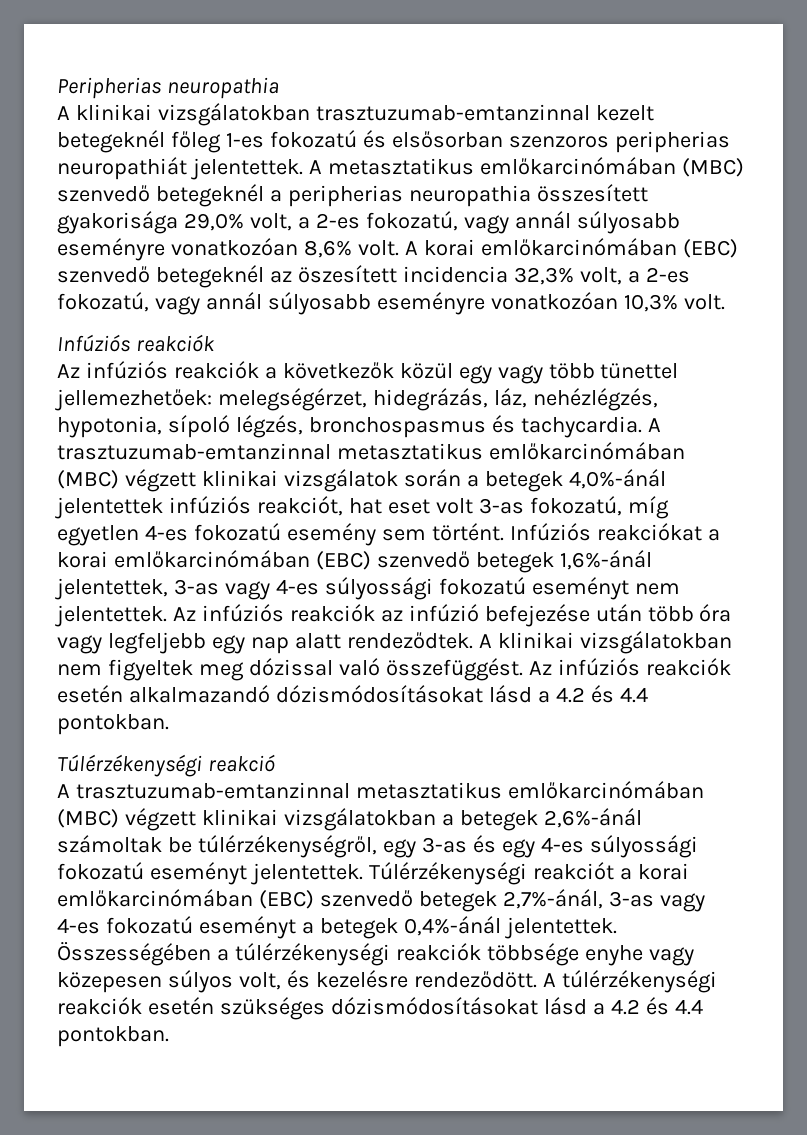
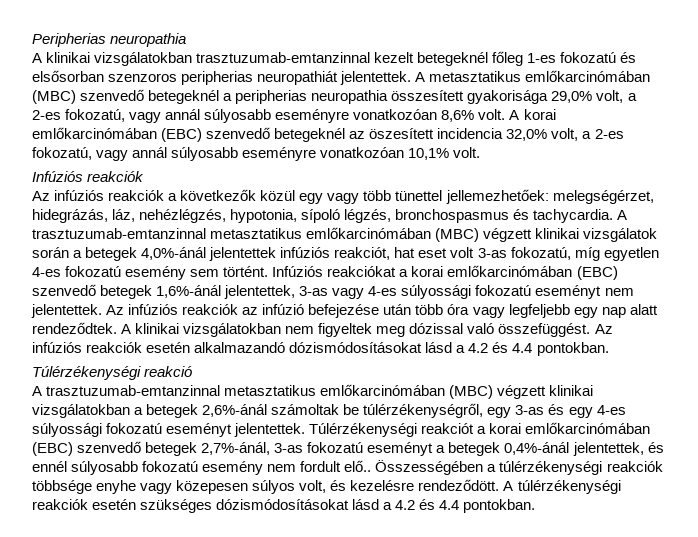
[513,267,690,285] [57,292,678,315] 32,3% volt, a 2-es fokozatú, vagy annál súlyosabb eseményre vonatkozóan 10,3% -> [506,128,624,141] [32,147,450,161] 32,0% volt, a 2-es fokozatú, vagy annál súlyosabb eseményre vonatkozóan 10,1%
[659,893,705,912] [57,918,100,934] vagy 4-es -> (304, 448) none
[504,917,617,939] jelentettek. -> [572,442,664,456] [32,460,372,475] jelentettek, és ennél súlyosabb fokozatú esemény nem fordult elő..

